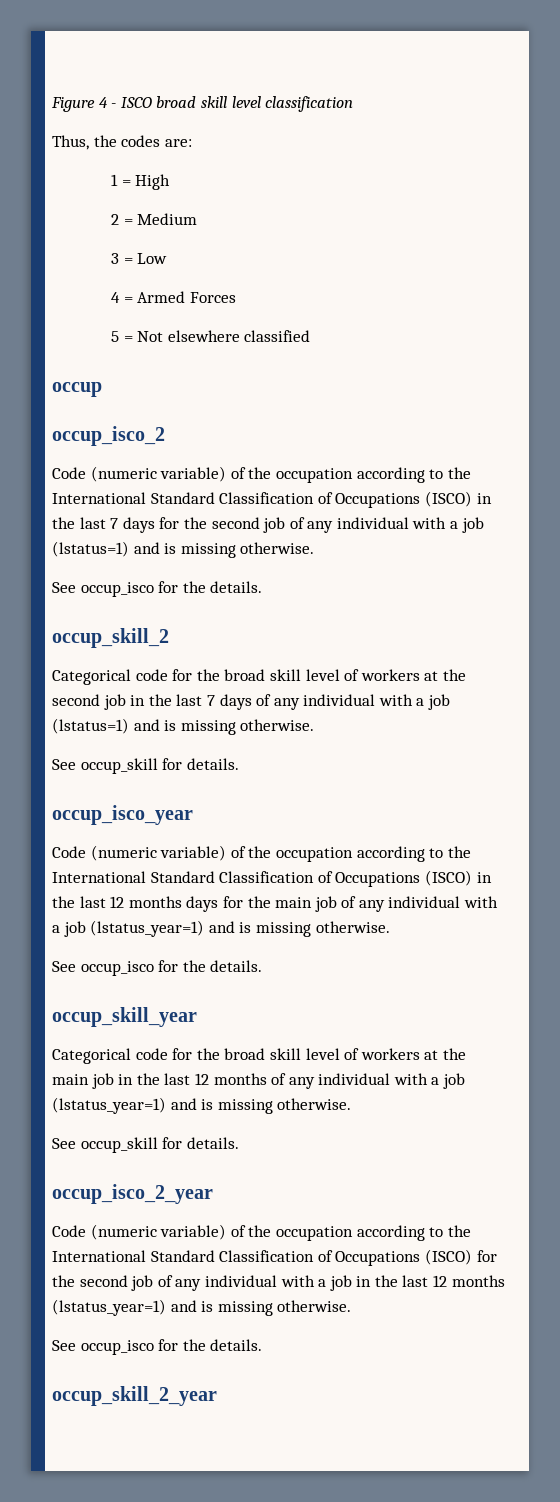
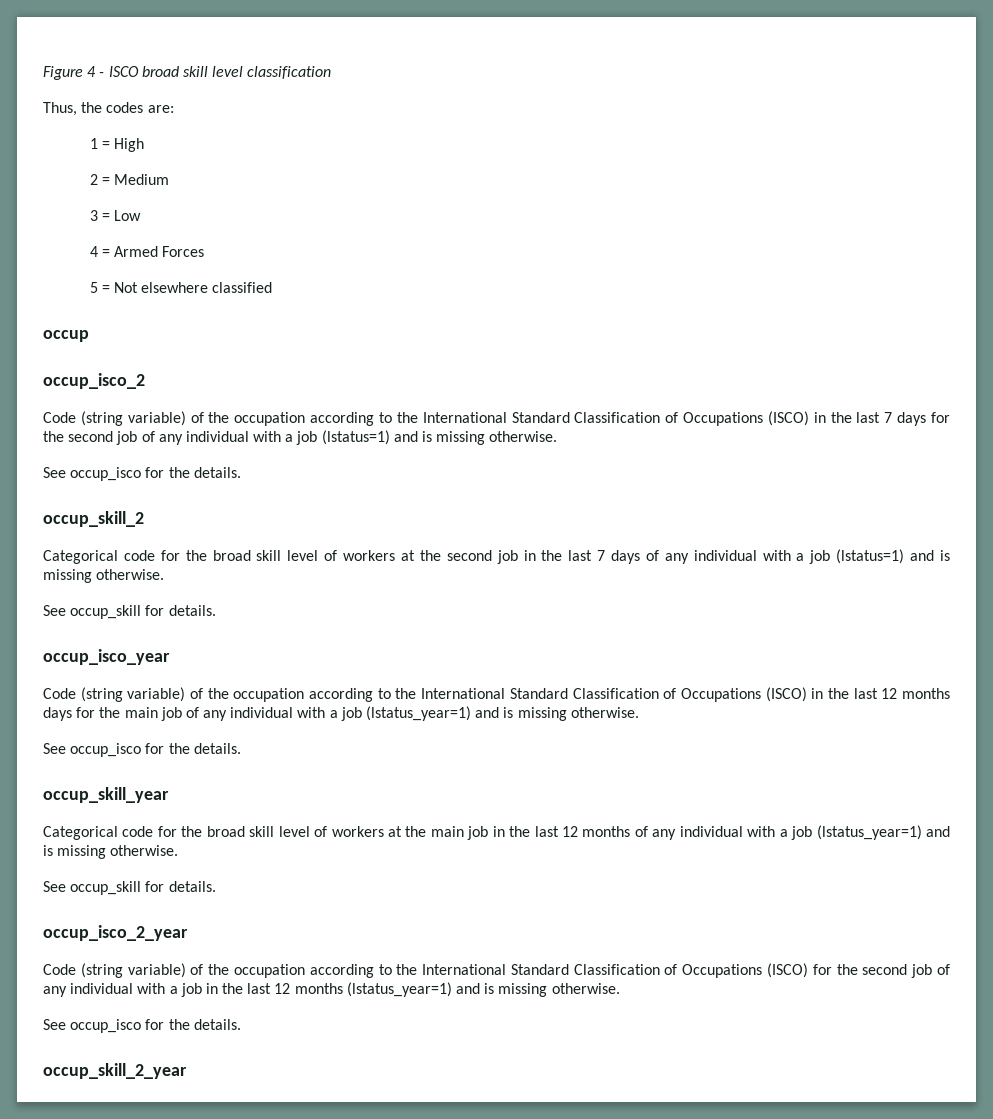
[90,466,157,482] (numeric -> [80,411,123,426] (string
[90,845,157,861] (numeric -> [80,687,123,702] (string
[90,1224,157,1240] (numeric -> [80,963,123,978] (string

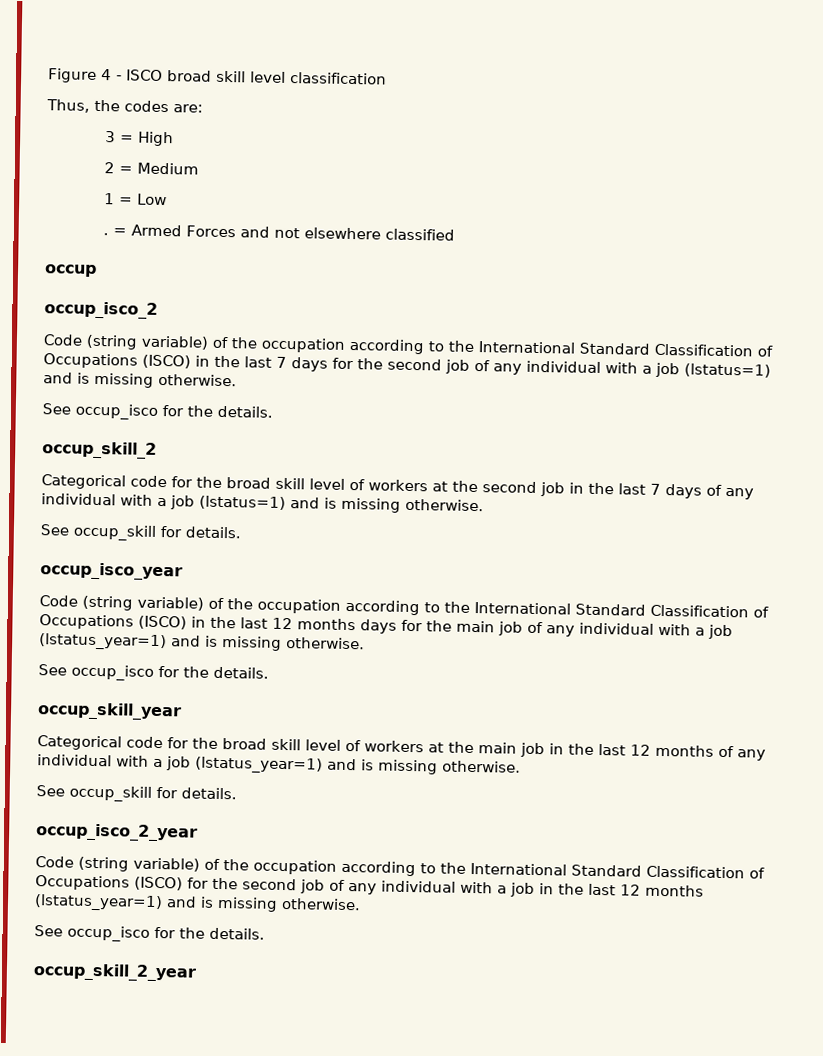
[89,138,98,149] 1 -> [104,131,116,143] 3
[89,210,98,221] 3 -> [103,193,115,205] 1
[89,246,98,257] 4 -> [102,233,109,236] .
[89,282,138,293] // 5 = Not -> [239,226,300,239] and not

